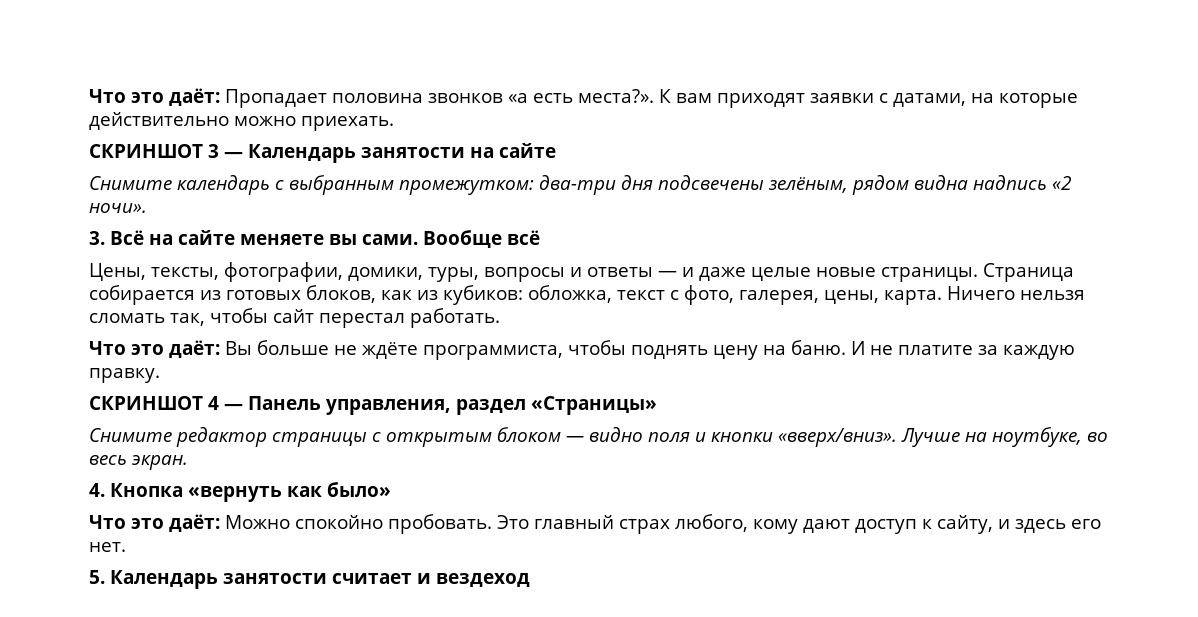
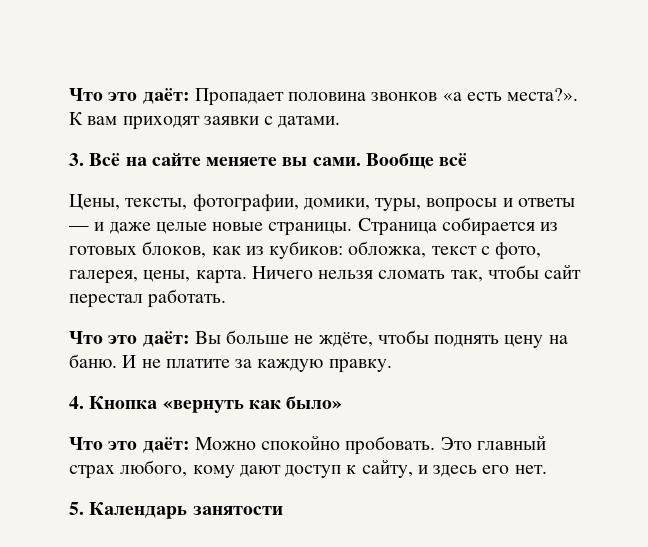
[893,93,1078,108] [89,112,394,131] [89,143,556,163] [89,175,1072,195] [89,203,147,213] датами, на которые действительно можно приехать. // СКРИНШОТ 3 — Календарь занятости на сайте // Снимите календарь с выбранным промежутком: два-три дня подсвечены зелёным, рядом видна надпись «2 ночи». -> [278,116,341,128] датами.
[362,342,563,360] ждёте программиста, -> [318,332,373,347] ждёте,
[89,396,657,415] [89,427,1108,447] [89,455,188,470] // СКРИНШОТ 4 — Панель управления, раздел «Страницы» // Снимите редактор страницы с открытым блоком — видно поля и кнопки «вверх/вниз». Лучше на ноутбуке, во весь экран. -> (392, 366) none
[332,573,530,587] считает и вездеход -> (283, 510) none

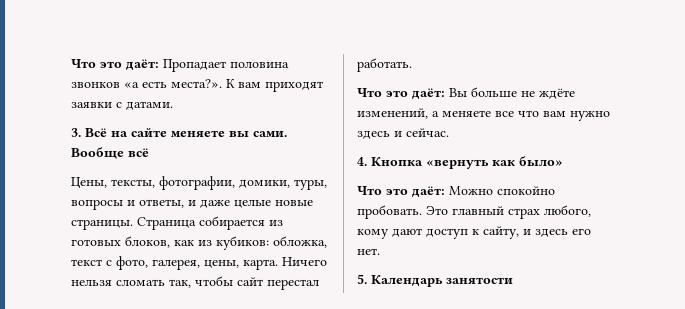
[517,198,575,207] [69,226,89,231] ответы — -> [139,199,184,208] ответы,
[318,330,568,348] [69,354,392,373] ждёте, чтобы поднять цену на баню. И не платите за каждую правку. -> [539,88,575,99] [357,108,610,121] [357,128,449,139] ждёте изменений, а меняете все что вам нужно здесь и сейчас.

